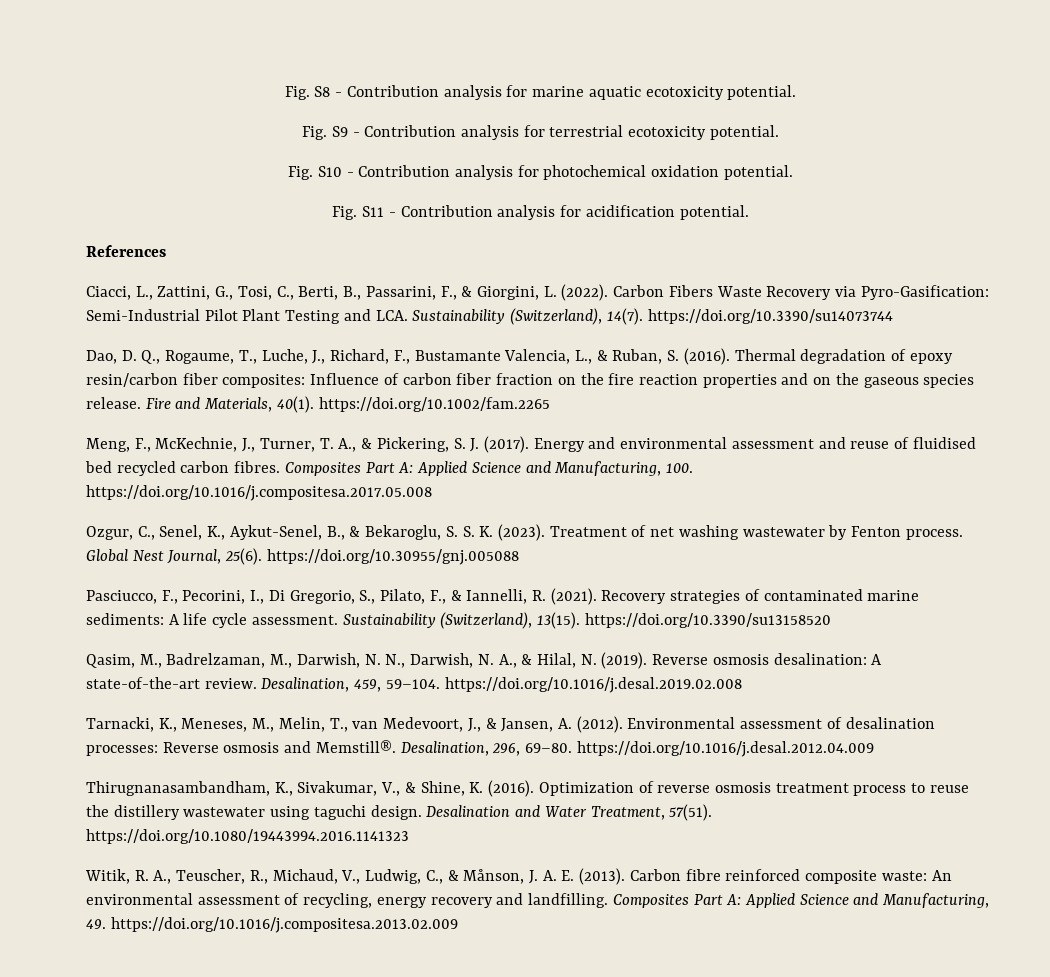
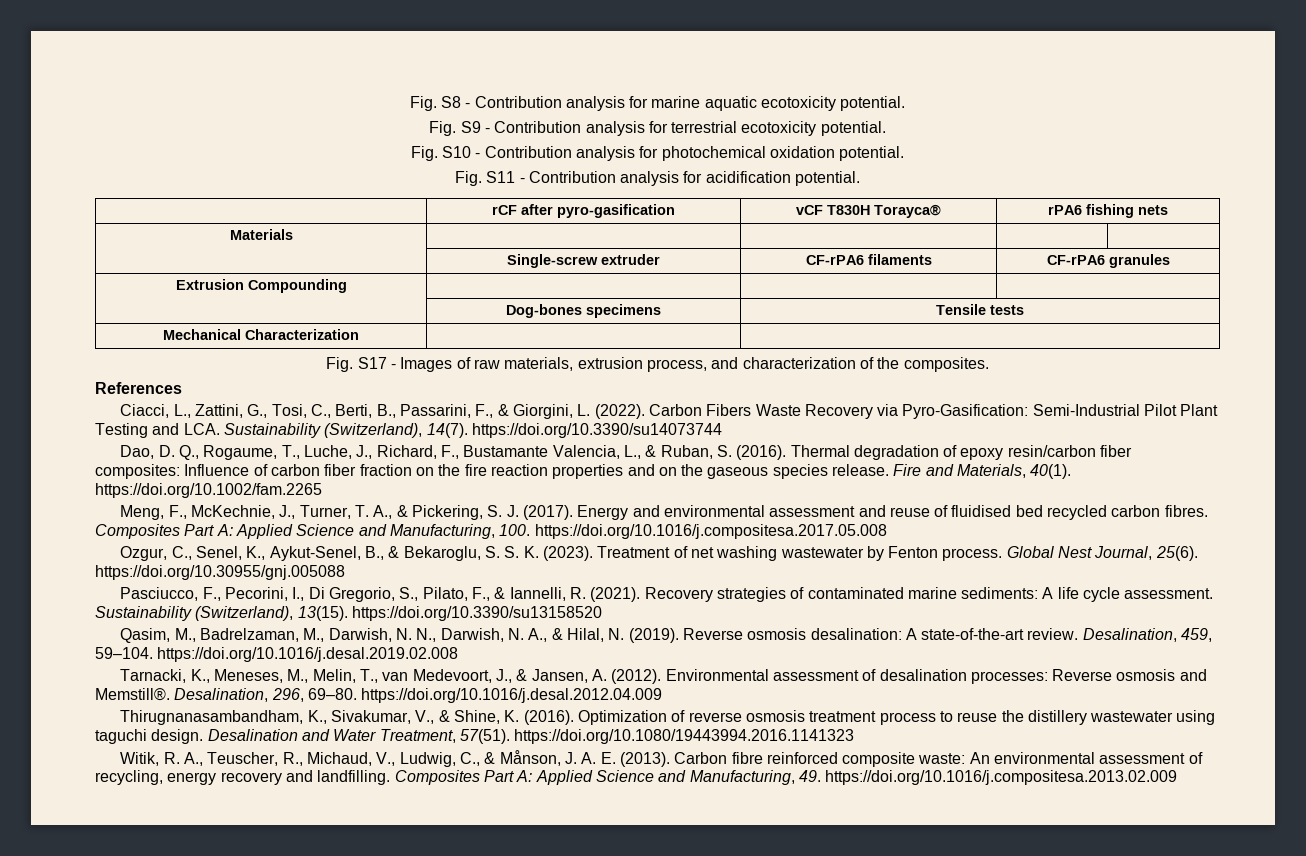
(749, 212) none -> [491,204,675,218] [796,204,941,218] [1048,204,1168,218] [229,229,293,240] [506,254,660,268] [805,254,932,265] [1046,254,1170,268] [175,279,347,293] [505,304,661,318] [936,304,1024,315] [163,329,359,340] [326,357,989,372] // | rCF after pyro-gasification | vCF T830H Torayca® | rPA6 fishing nets // Materials | | | | // | Single-screw extruder | CF-rPA6 filaments | CF-rPA6 granules // Extrusion Compounding | | | // | Dog-bones specimens | Tensile tests // Mechanical Characterization | | // Fig. S17 - Images of raw materials, extrusion process, and characterization of the composites.

